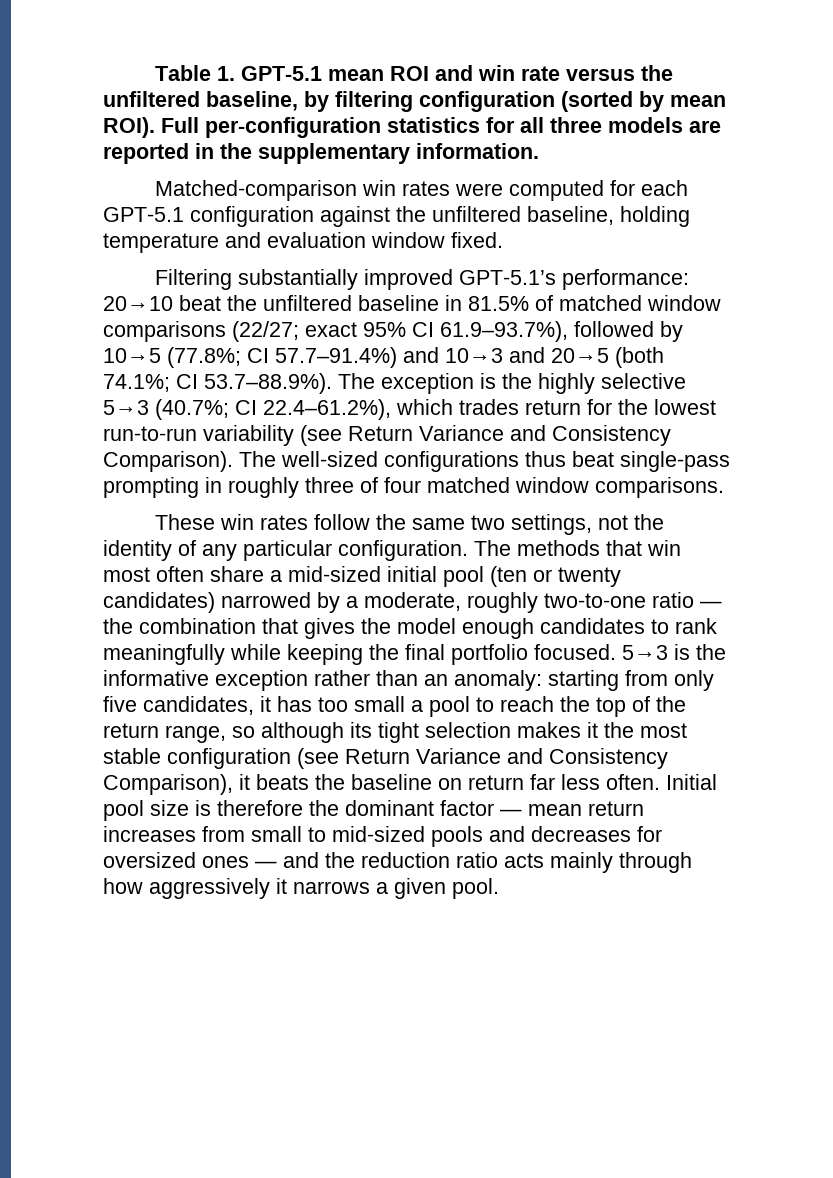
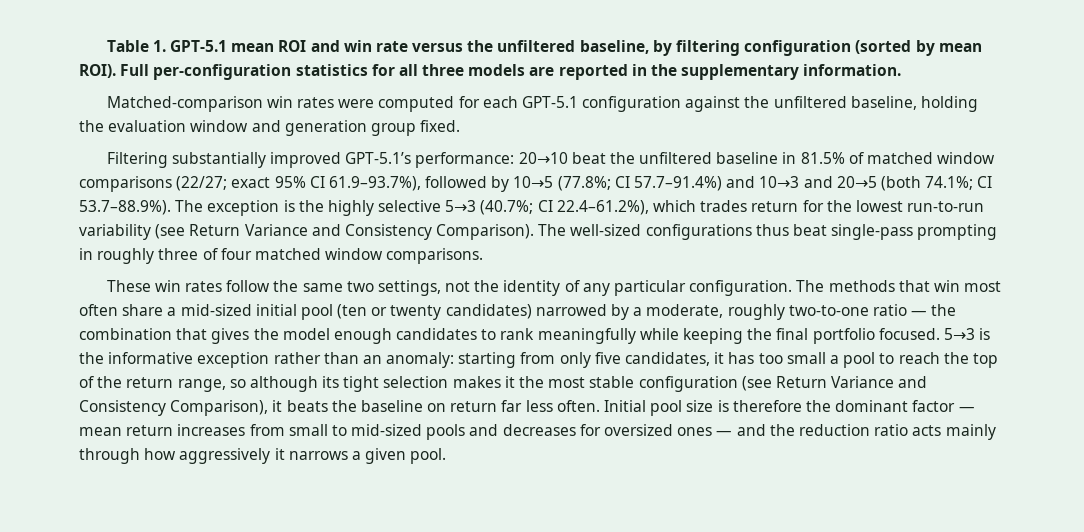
[103,232,445,253] temperature and evaluation window -> [79,120,416,136] the evaluation window and generation group

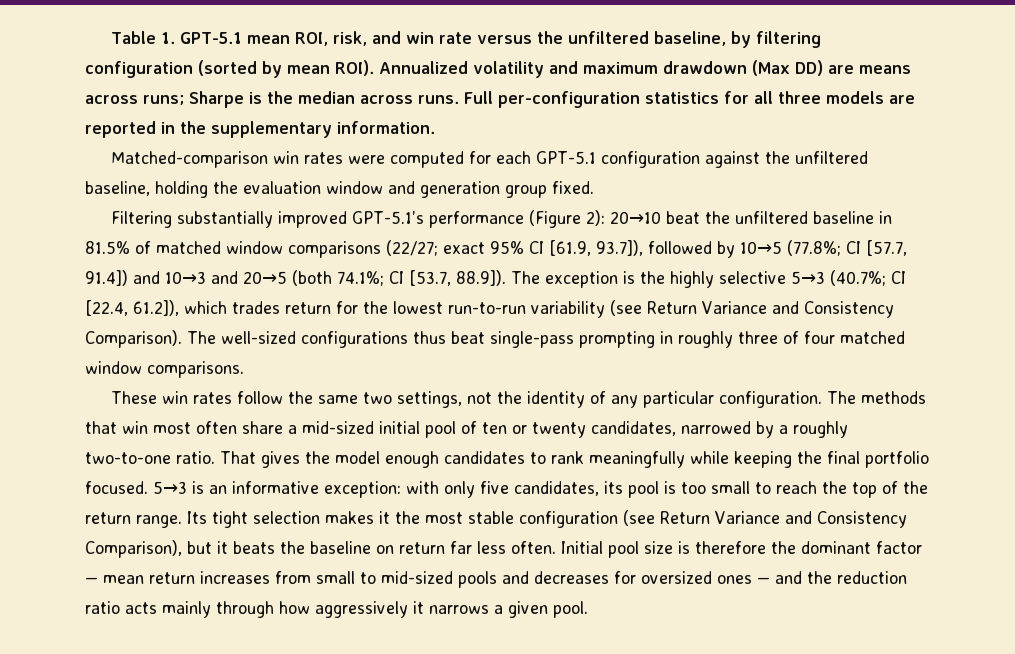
[278,40,307,52] ROI -> [294,31,367,46] ROI, risk,
(116, 71) none -> [379,60,911,78] [85,91,459,108] Annualized volatility and maximum drawdown (Max DD) are means across runs; Sharpe is the median across runs.
[415,152,515,168] performance: -> [428,210,605,228] performance (Figure 2):
[328,176,421,191] 61.9–93.7%), -> [549,240,643,256] [61.9, 93.7]),
[634,176,723,191] 57.7–91.4%) -> [866,240,907,256] [85,270,128,286] [57.7, 91.4])
[79,200,171,215] 53.7–88.9%). -> [409,270,506,286] [53.7, 88.9]).
[556,200,649,215] 22.4–61.2%), -> [85,300,179,316] [22.4, 61.2]),
[337,304,368,319] (ten -> [461,421,507,434] of ten
[445,304,532,319] candidates) -> [591,421,676,436] candidates,
[646,304,724,318] moderate, -> (788, 429) none
[872,304,957,316] [79,328,208,340] ratio — the combination that -> [176,451,256,464] ratio. That
[79,352,876,368] the informative exception rather than an anomaly: starting from only five candidates, it has too small a pool -> [209,481,750,498] an informative exception: with only five candidates, its pool is too small
[177,376,340,392] range, so although its -> [136,511,207,528] range. Its
(269, 408) none -> [187,541,212,554] but

